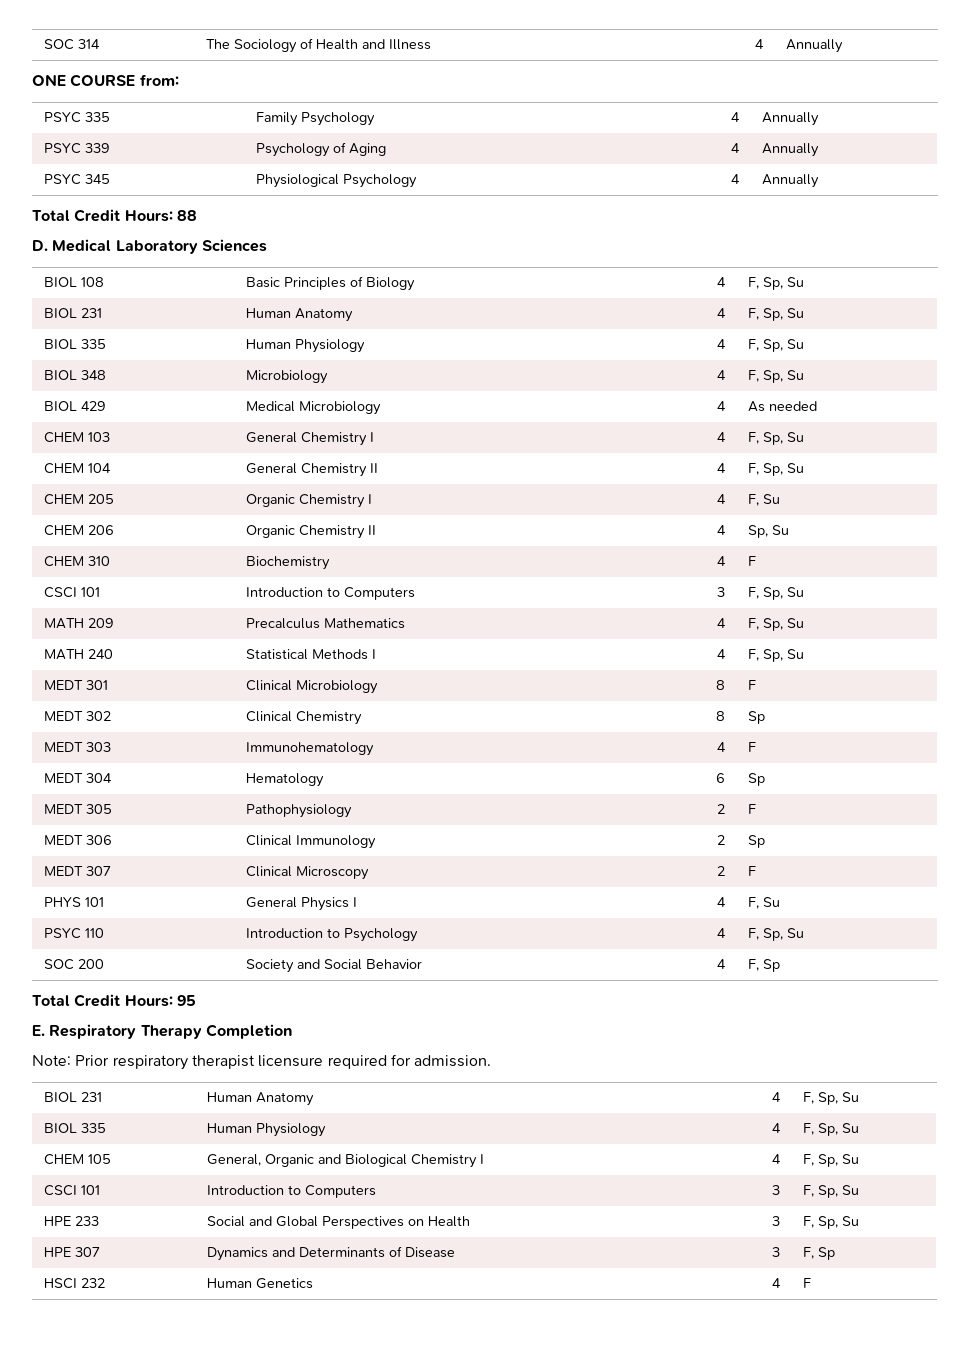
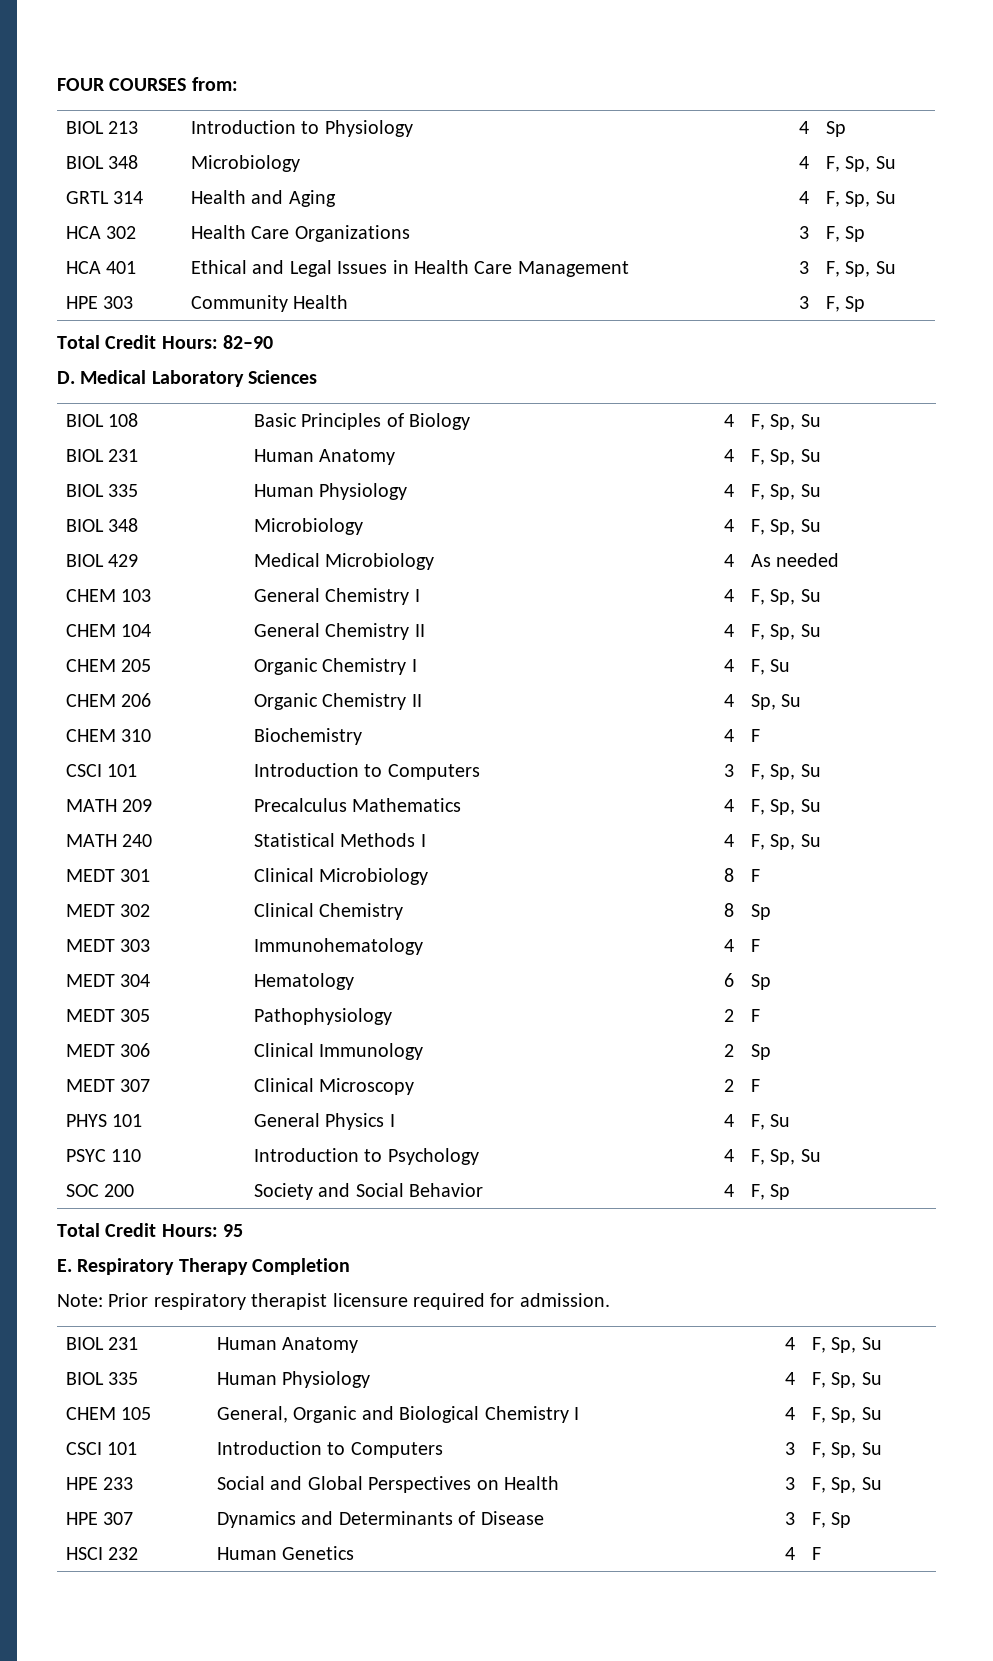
[44,39,101,50] [206,38,432,53] [754,39,764,49] [786,39,844,53] [32,74,179,87] [44,112,111,123] [256,112,376,126] [730,112,740,122] [762,112,820,126] [44,143,111,154] [256,142,387,157] [730,143,740,153] [762,143,820,157] [44,174,111,185] [256,174,418,188] [730,174,740,184] [762,174,820,188] [32,209,197,222] SOC 314 | The Sociology of Health and Illness | 4 | Annually // ONE COURSE from: // PSYC 335 | Family Psychology | 4 | Annually // PSYC 339 | Psychology of Aging | 4 | Annually // PSYC 345 | Physiological Psychology | 4 | Annually // Total Credit Hours: 88 -> [57,77,238,91] [65,121,139,134] [190,120,413,137] [799,121,810,134] [825,121,846,137] [65,155,139,169] [190,155,300,172] [799,156,810,169] [825,156,896,172] [65,191,144,204] [190,190,336,207] [799,191,810,204] [825,191,896,207] [65,226,137,239] [190,225,410,242] [799,226,810,239] [825,226,866,242] [65,261,137,274] [190,260,629,277] [799,261,810,274] [825,261,896,277] [65,296,134,309] [190,295,349,312] [799,296,810,309] [825,296,866,312] [57,335,274,349] FOUR COURSES from: // BIOL 213 | Introduction to Physiology | 4 | Sp // BIOL 348 | Microbiology | 4 | F, Sp, Su // GRTL 314 | Health and Aging | 4 | F, Sp, Su // HCA 302 | Health Care Organizations | 3 | F, Sp // HCA 401 | Ethical and Legal Issues in Health Care Management | 3 | F, Sp, Su // HPE 303 | Community Health | 3 | F, Sp // Total Credit Hours: 82–90

